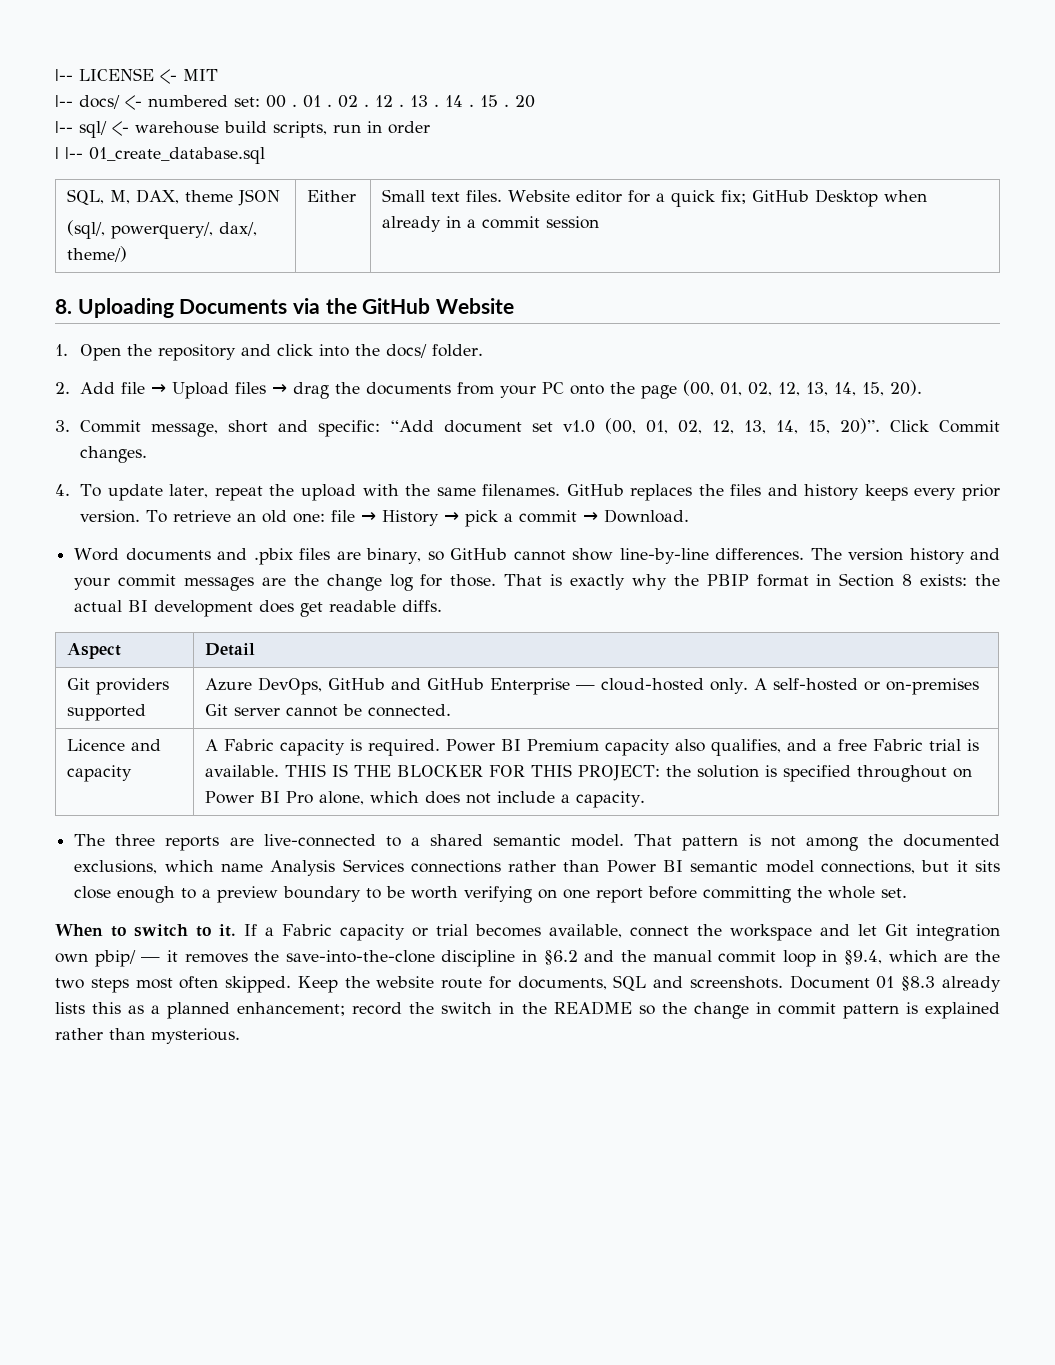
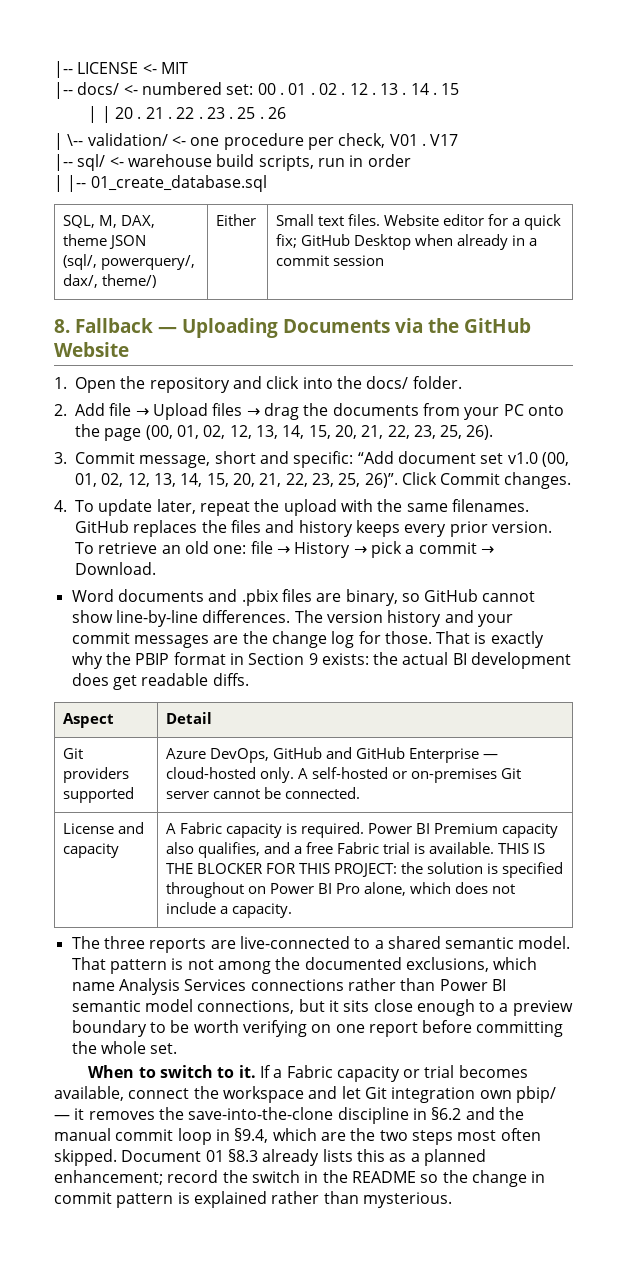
[504,95,535,108] . 20 -> [88,106,287,123] [54,133,459,150] // | | 20 . 21 . 22 . 23 . 25 . 26 // | \-- validation/ <- one procedure per check, V01 . V17
(72, 306) none -> [75,318,177,333] Fallback —
[890,380,923,396] 20). -> [334,425,494,440] 20, 21, 22, 23, 25, 26).
[839,418,880,434] 20)”. -> [232,473,398,488] 20, 21, 22, 23, 25, 26)”.
[902,574,913,586] 8 -> [308,653,318,665] 9
[67,739,126,751] Licence -> [63,823,115,834] License
[297,975,783,993] Keep the website route for documents, SQL and screenshots. -> (117, 1157) none

